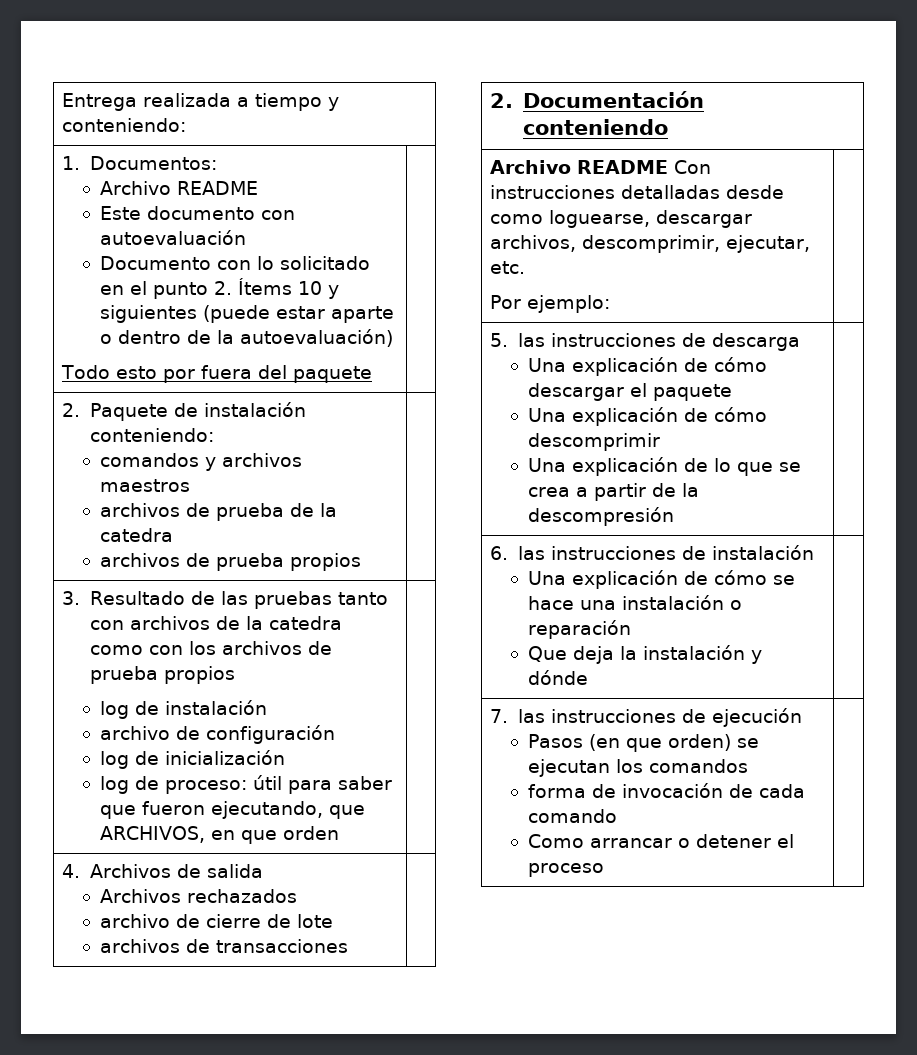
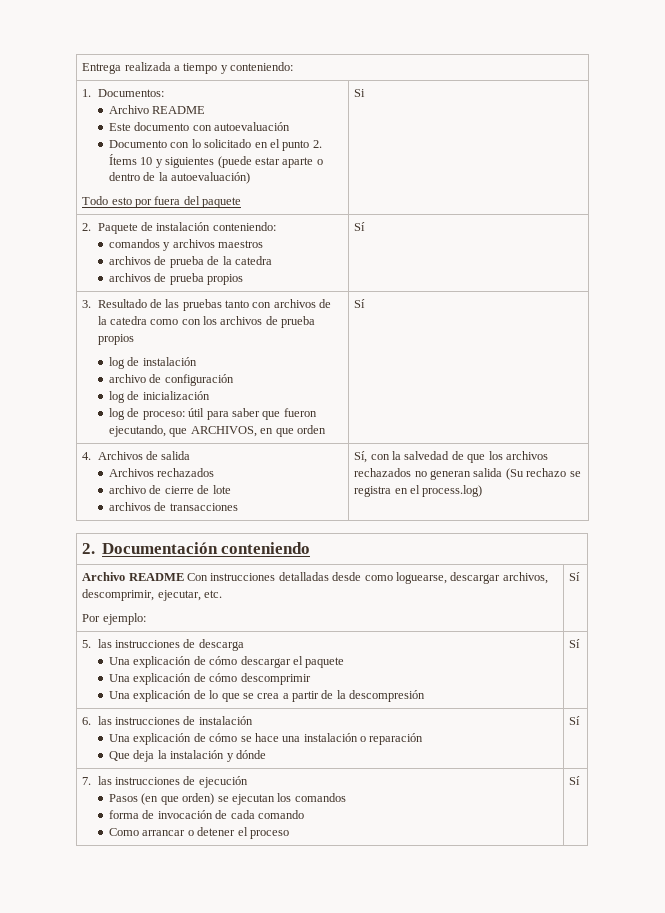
(373, 374) none -> [354,89,366,97] Si
(361, 562) none -> [354,222,366,231] Sí
(339, 833) none -> [354,299,366,308] Sí
(348, 946) none -> [354,451,548,463] [354,468,581,480] [354,485,483,497] Sí, con la salvedad de que los archivos rechazados no generan salida (Su rechazo se registra en el process.log)
(611, 304) none -> [569,572,581,581] Sí
(674, 516) none -> [569,639,581,648] Sí
(588, 677) none -> [569,716,581,725] Sí
(604, 870) none -> [569,776,581,785] Sí

